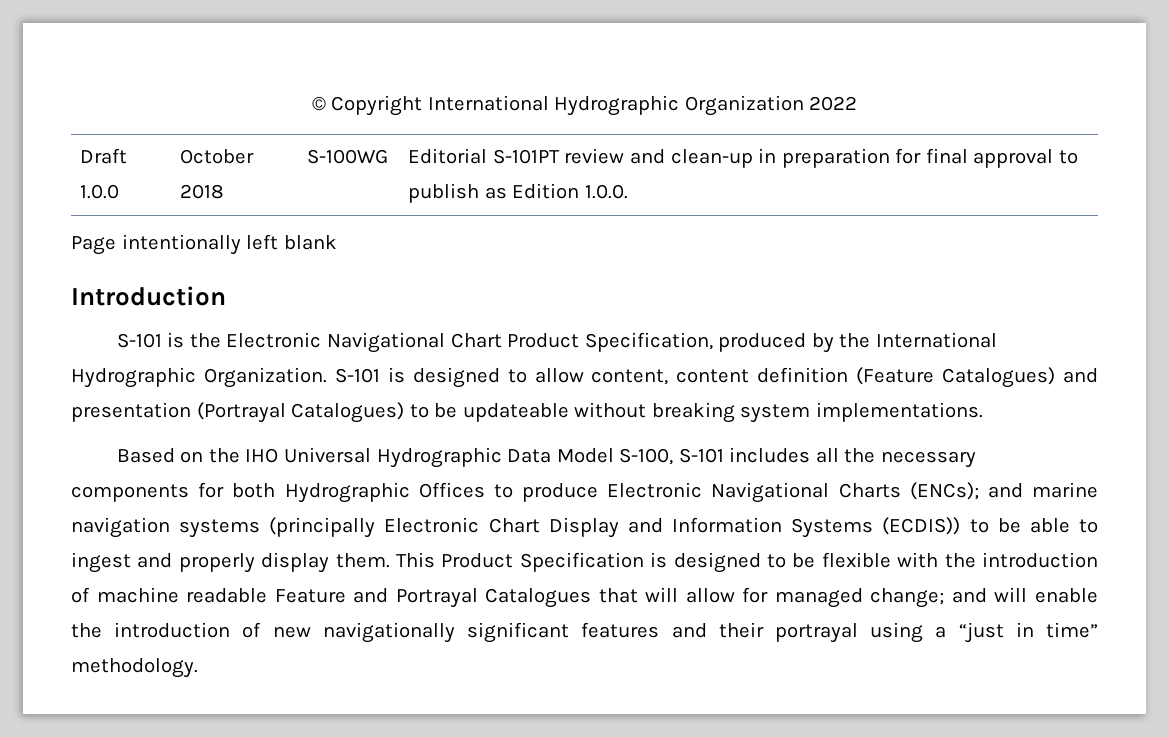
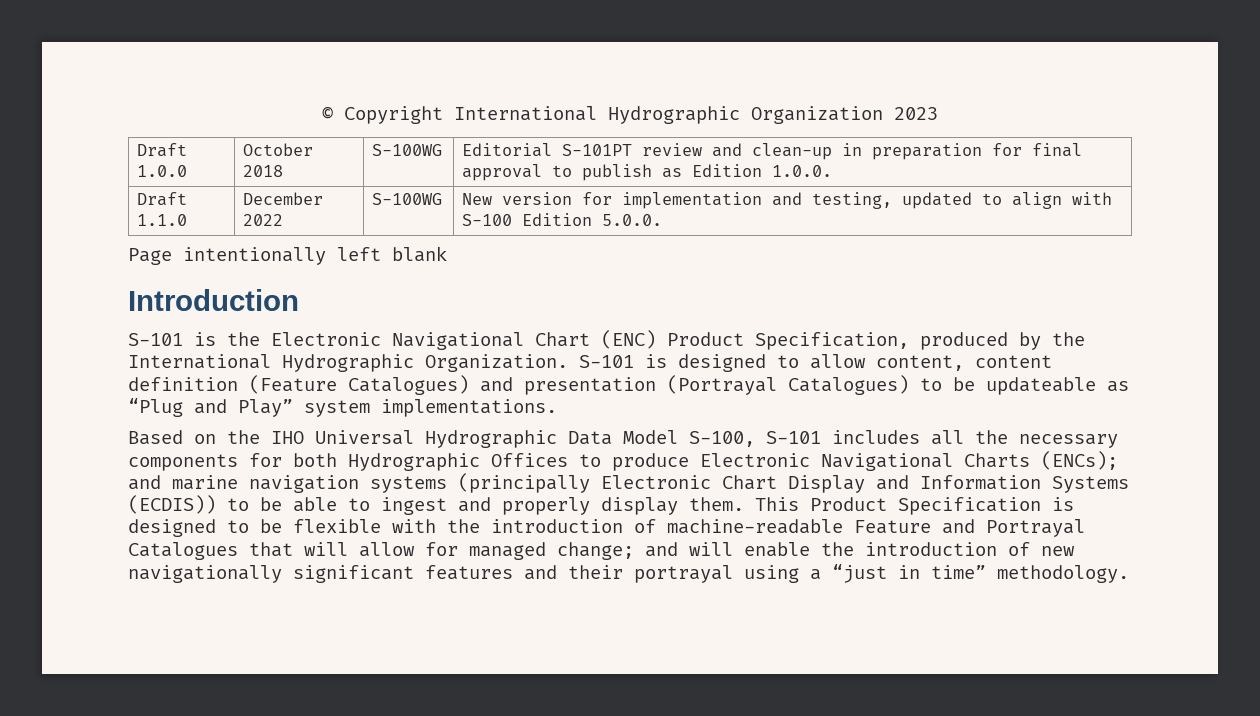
[809,96,858,111] 2022 -> [894,107,938,120] 2023
(628, 191) none -> [137,192,188,206] [137,214,188,226] [243,192,324,205] [243,214,284,226] [372,193,443,205] [462,192,1113,209] [462,213,663,226] // Draft 1.1.0 | December 2022 | S-100WG | New version for implementation and testing, updated to align with S-100 Edition 5.0.0.
(502, 340) none -> [601,330,656,349] (ENC)
[574,402,735,423] without breaking -> [1107,381,1129,392] [128,398,293,417] as “Plug and Play”
[96,587,268,603] machine readable -> [667,519,843,534] machine-readable

